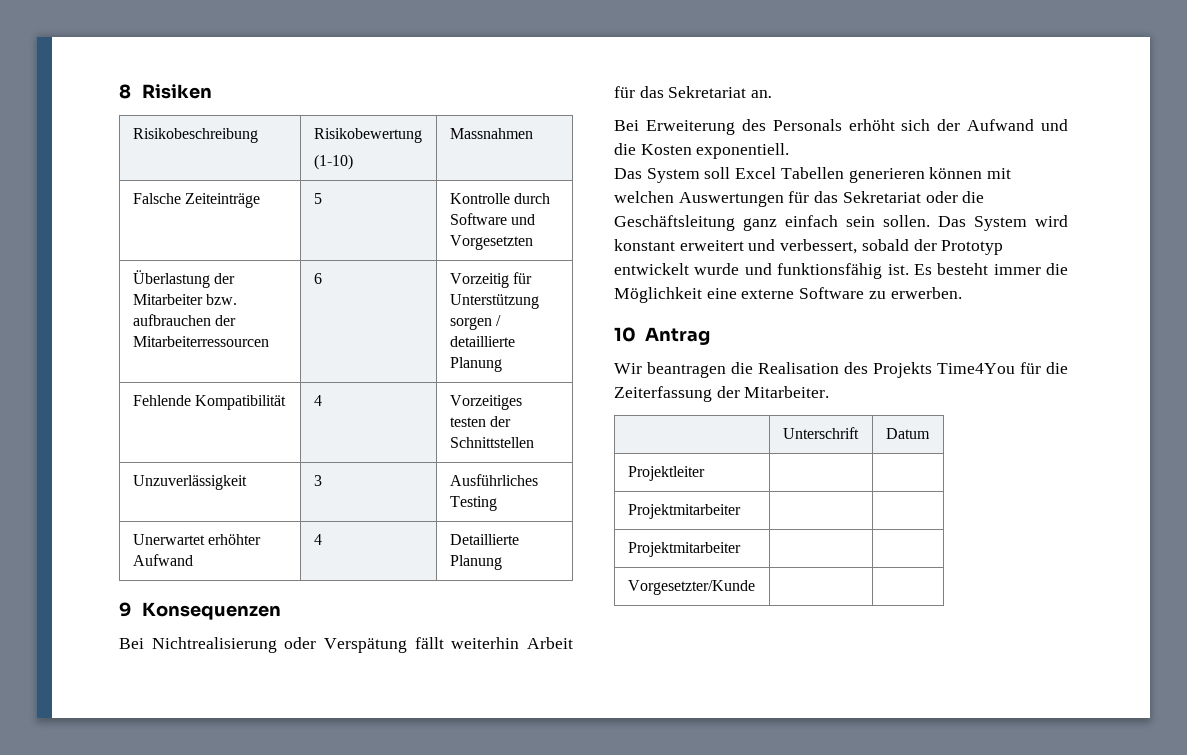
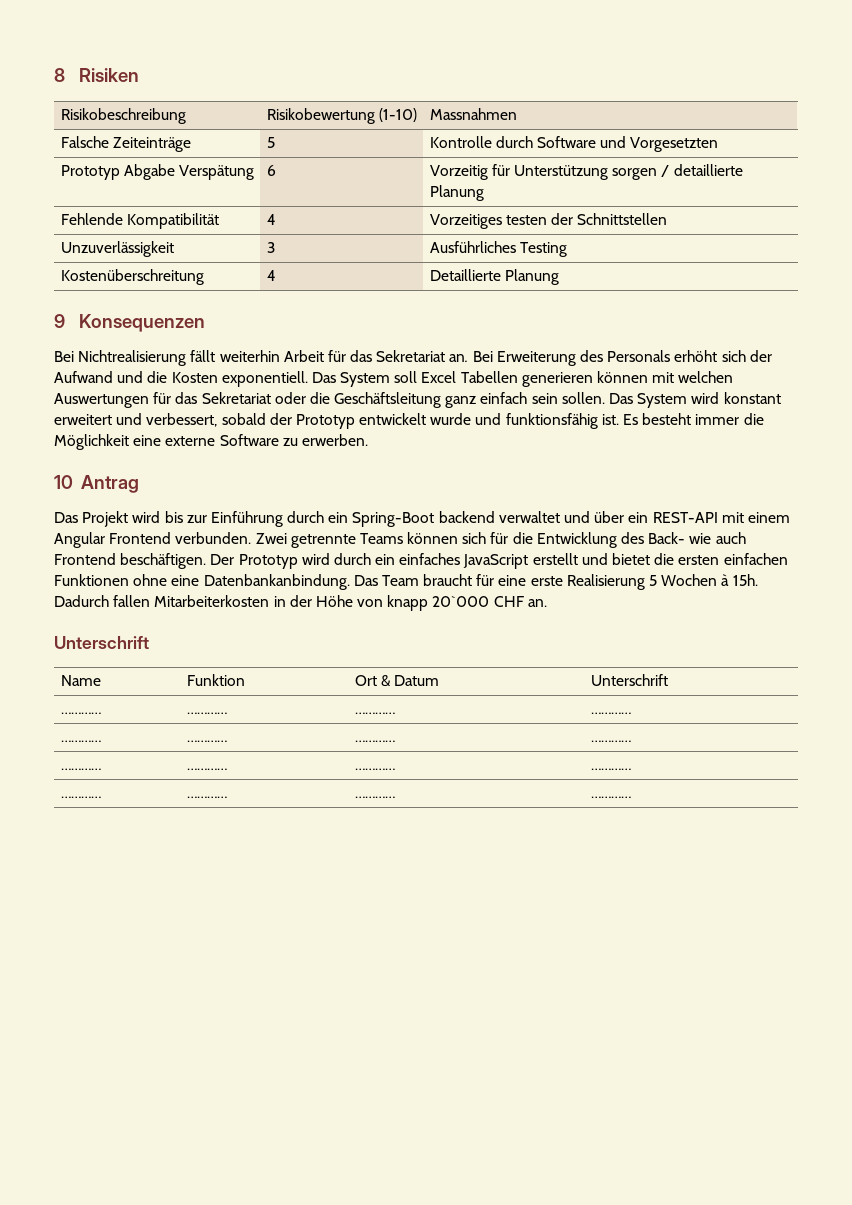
(422, 135) // -> (375, 116) none
[132,270,235,288] [132,294,237,305] [132,314,236,326] [132,336,269,347] Überlastung der Mitarbeiter bzw. aufbrauchen der Mitarbeiterressourcen -> [60,164,255,180] Prototyp Abgabe Verspätung
[132,534,261,545] [132,554,193,566] Unerwartet erhöhter Aufwand -> [60,269,204,285] Kostenüberschreitung
[284,637,408,653] oder Verspätung -> (187, 358) none
(773, 94) // -> (469, 358) none
(790, 151) // -> (308, 379) none
[614,362,1068,378] [614,386,830,402] [782,427,859,439] [885,428,930,439] [627,466,705,481] [627,504,741,519] [627,542,741,557] [627,580,755,595] Wir beantragen die Realisation des Projekts Time4You für die Zeiterfassung der Mitarbeiter. // | Unterschrift | Datum // Projektleiter | | // Projektmitarbeiter | | // Projektmitarbeiter | | // Vorgesetzter/Kunde | | -> [54,511,790,527] [54,532,746,548] [54,553,788,569] [54,574,758,590] [54,595,547,611] [54,636,149,649] [60,675,101,686] [186,674,245,686] [354,675,440,687] [590,674,668,686] [60,712,101,714] [186,712,227,714] [354,712,395,714] [590,712,631,714] [60,740,101,742] [186,740,227,742] [354,740,395,742] [590,740,631,742] [60,768,101,770] [186,768,227,770] [354,768,395,770] [590,768,631,770] [60,796,101,798] [186,796,227,798] [354,796,395,798] [590,796,631,798] Das Projekt wird bis zur Einführung durch ein Spring-Boot backend verwaltet und über ein REST-API mit einem Angular Frontend verbunden. Zwei getrennte Teams können sich für die Entwicklung des Back- wie auch Frontend beschäftigen. Der Prototyp wird durch ein einfaches JavaScript erstellt und bietet die ersten einfachen Funktionen ohne eine Datenbankanbindung. Das Team braucht für eine erste Realisierung 5 Wochen à 15h. Dadurch fallen Mitarbeiterkosten in der Höhe von knapp 20`000 CHF an. // Unterschrift // Name | Funktion | Ort & Datum | Unterschrift // ………… | ………… | ………… | ………… // ………… | ………… | ………… | ………… // ………… | ………… | ………… | ………… // ………… | ………… | ………… | …………

